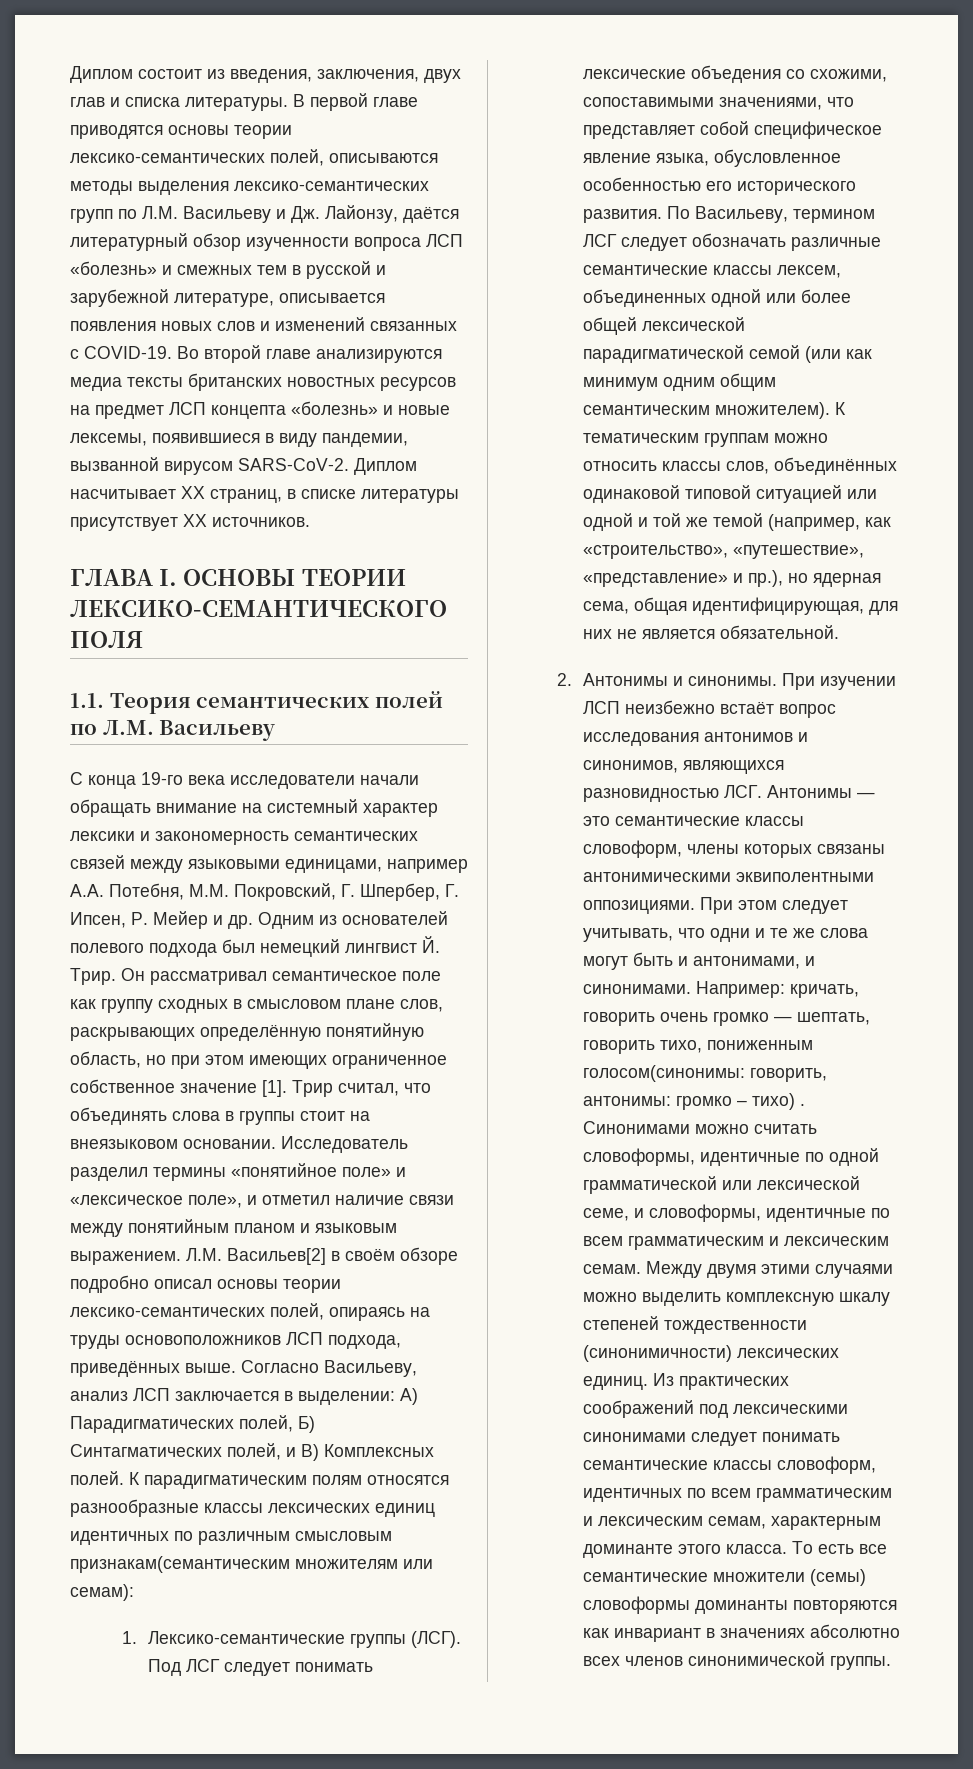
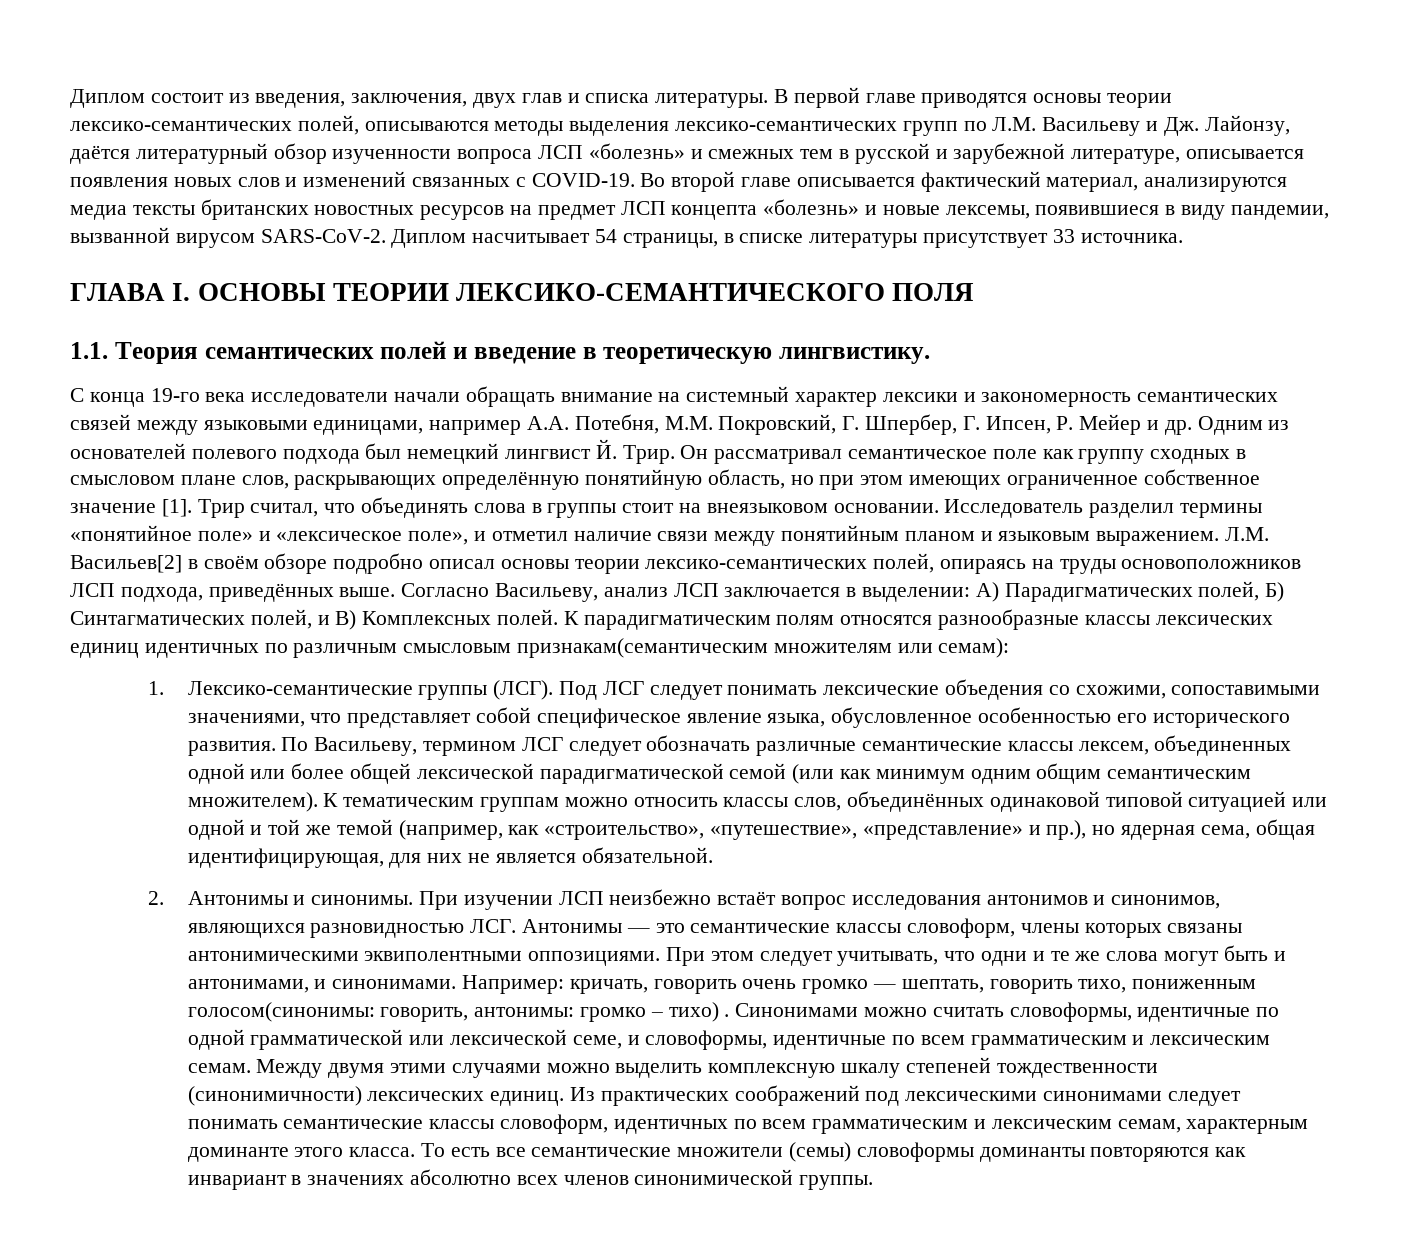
(311, 354) none -> [796,171,1139,192] описывается фактический материал,
[181,486,282,503] ХХ страниц, -> [595,229,718,248] 54 страницы,
[183,514,310,527] ХХ источников. -> [1052,229,1183,243] 33 источника.
[70,720,276,741] по Л.М. Васильеву -> [453,347,930,364] и введение в теоретическую лингвистику.

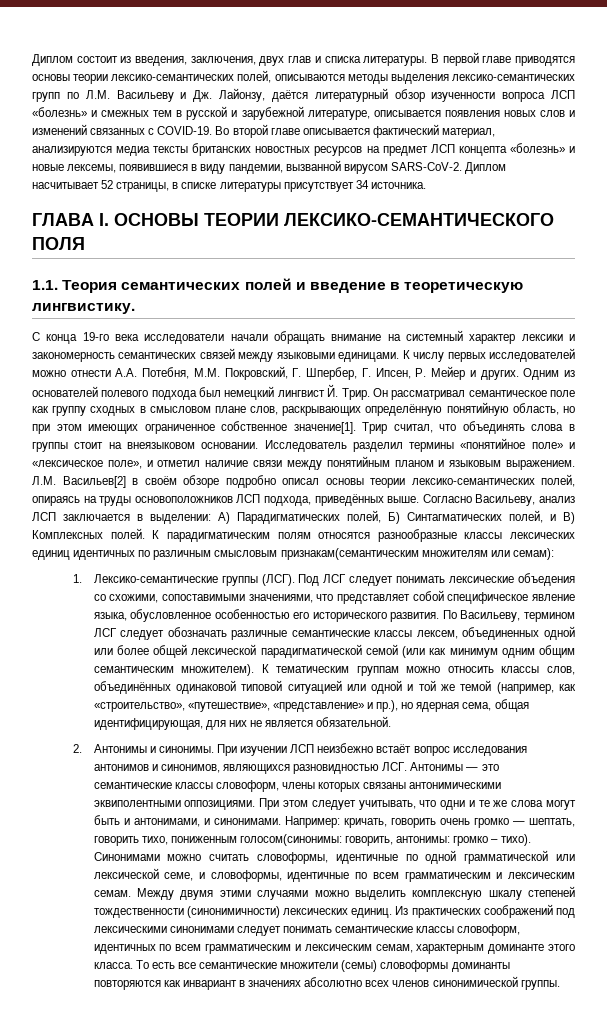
[595,229,618,243] 54 -> [101,180,114,189] 52
[1052,229,1075,243] 33 -> [355,180,369,189] 34
[313,420,522,435] единицами, например -> [338,348,575,362] [32,370,111,377] единицами. К числу первых исследователей можно отнести
[1164,420,1192,435] др. -> [480,370,519,380] других.
[70,499,192,517] значение [1]. -> [293,422,356,434] значение[1].
[668,1002,730,1022] тихо) . -> [500,834,531,846] тихо).

